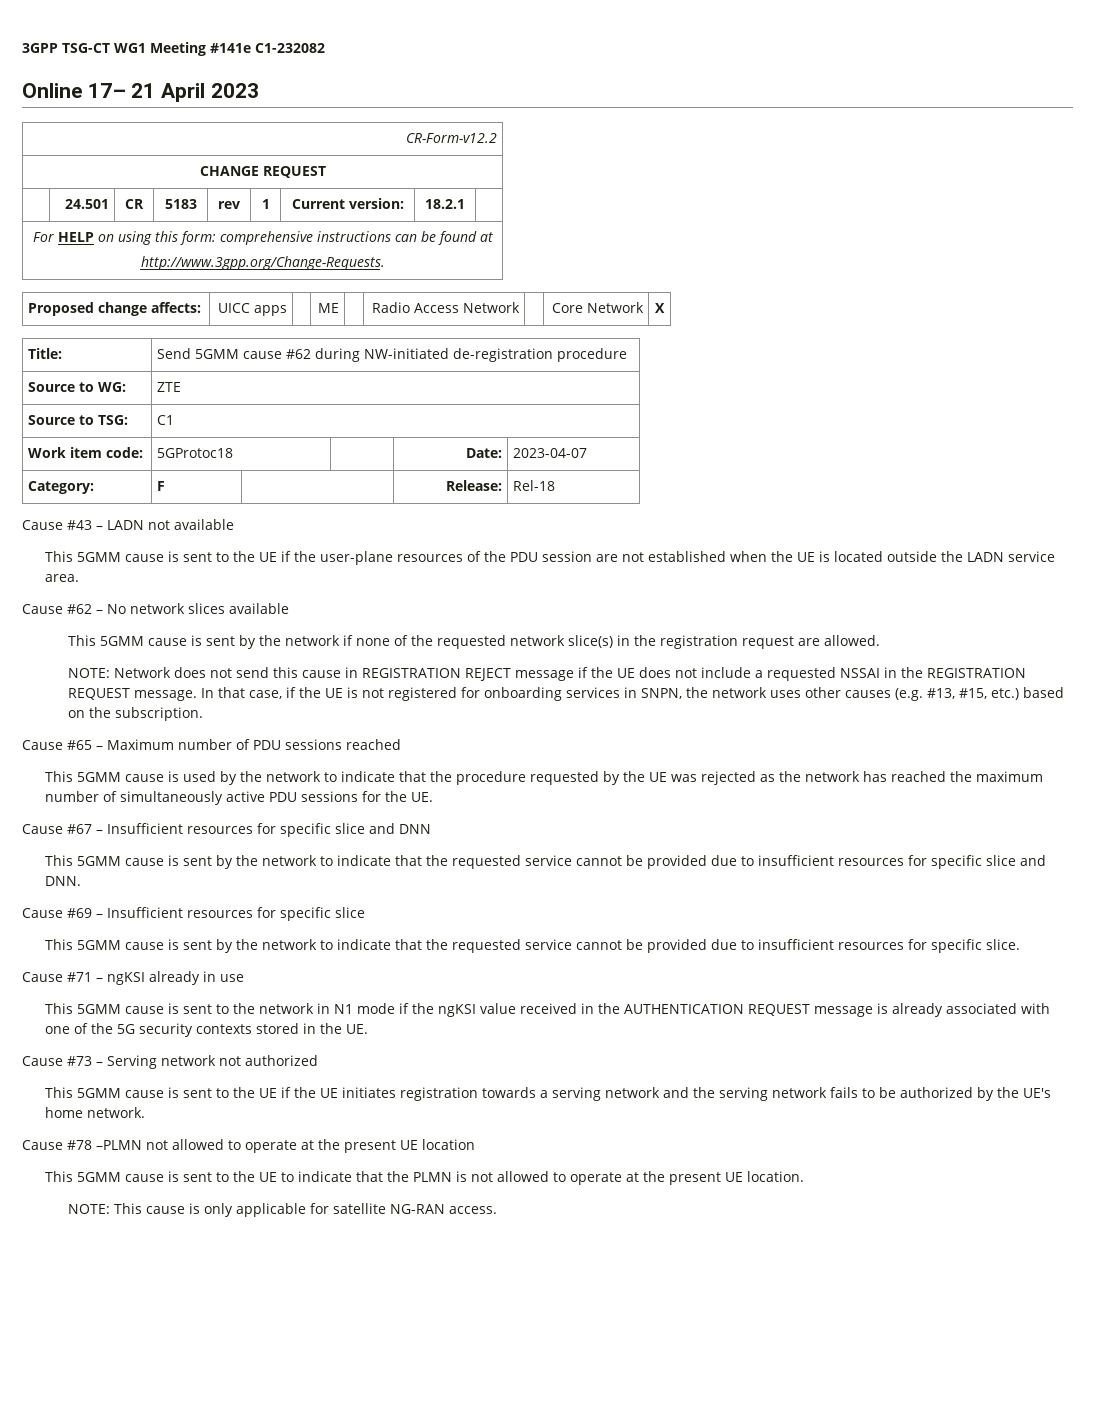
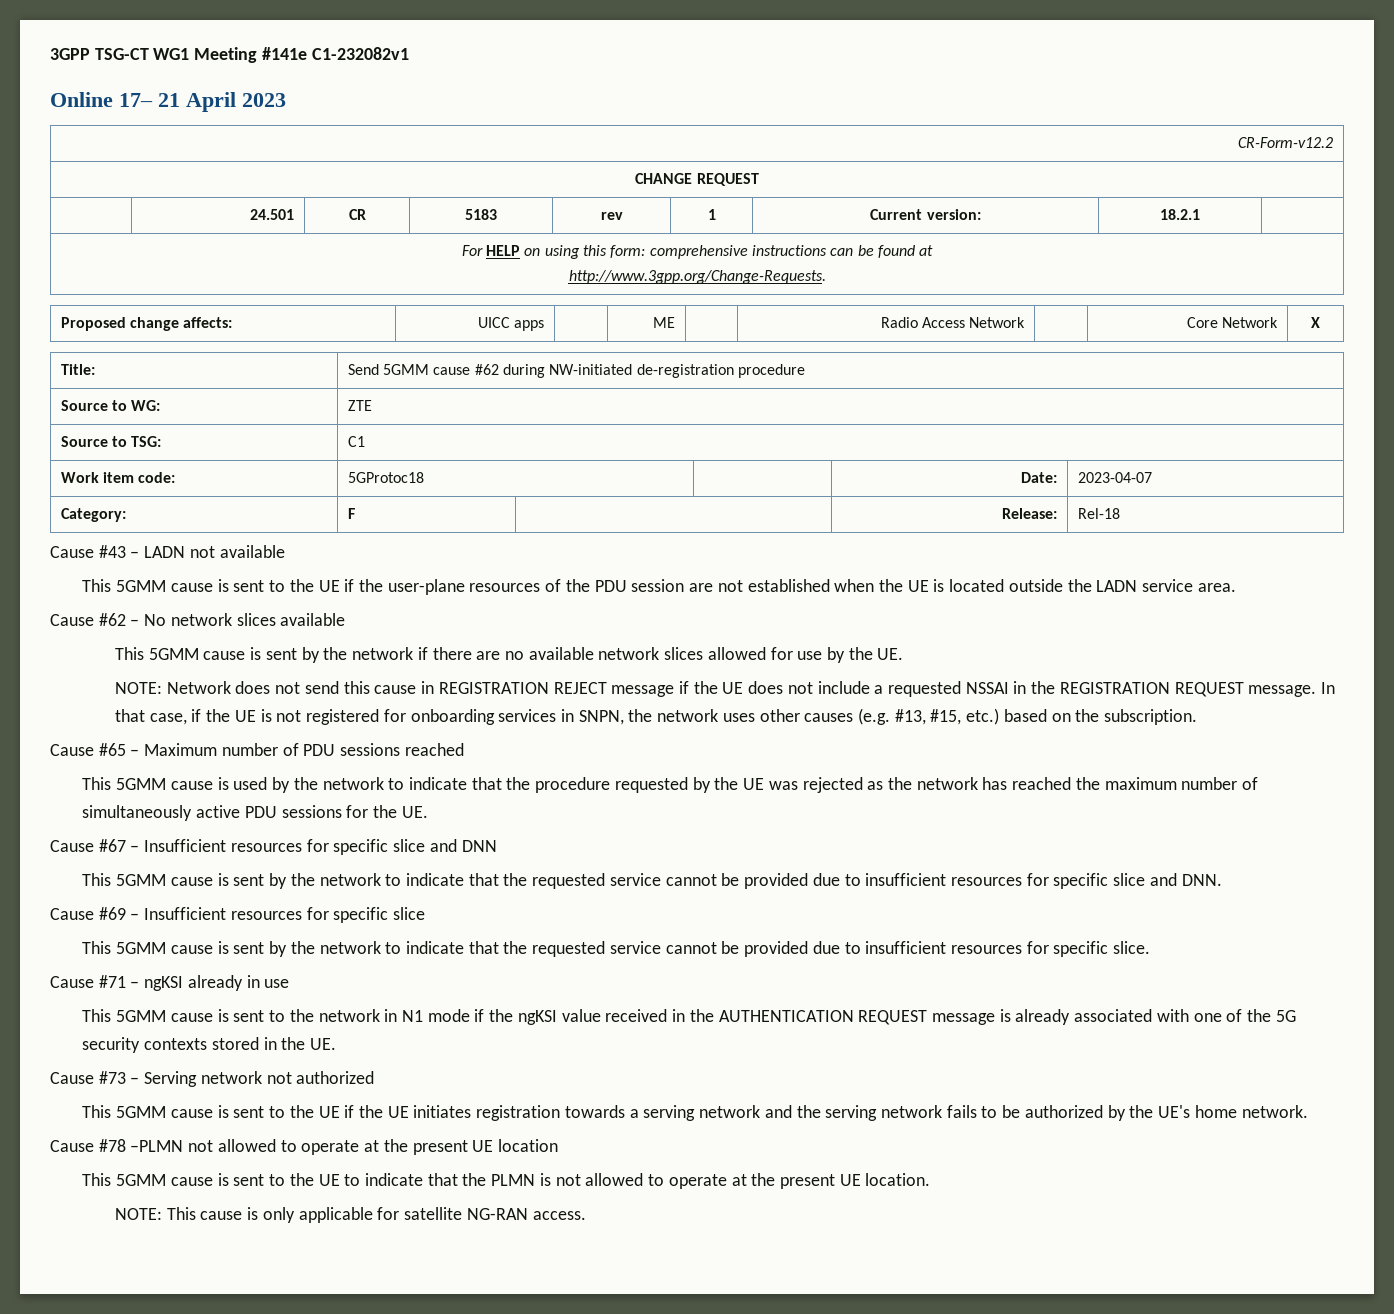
[255,43,325,53] C1-232082 -> [311,47,409,60] C1-232082v1
[356,635,881,649] none of the requested network slice(s) in the registration request are allowed. -> [432,647,904,663] there are no available network slices allowed for use by the UE.

